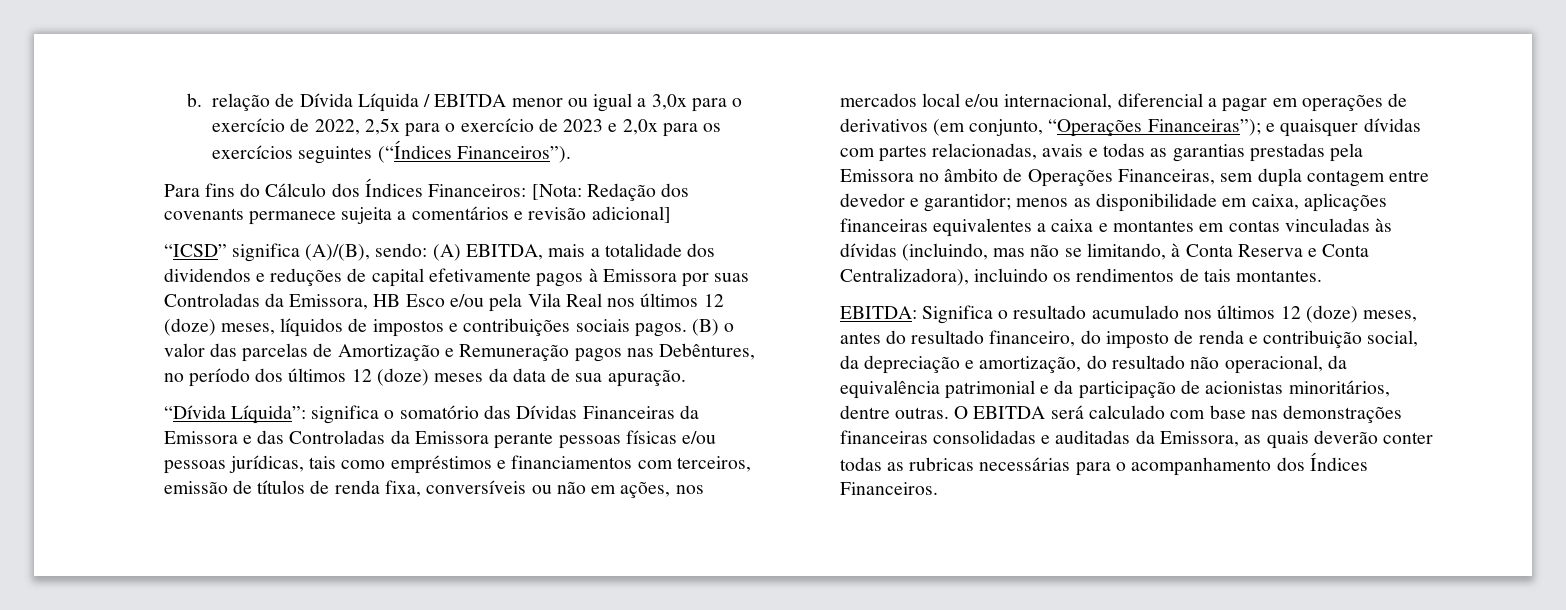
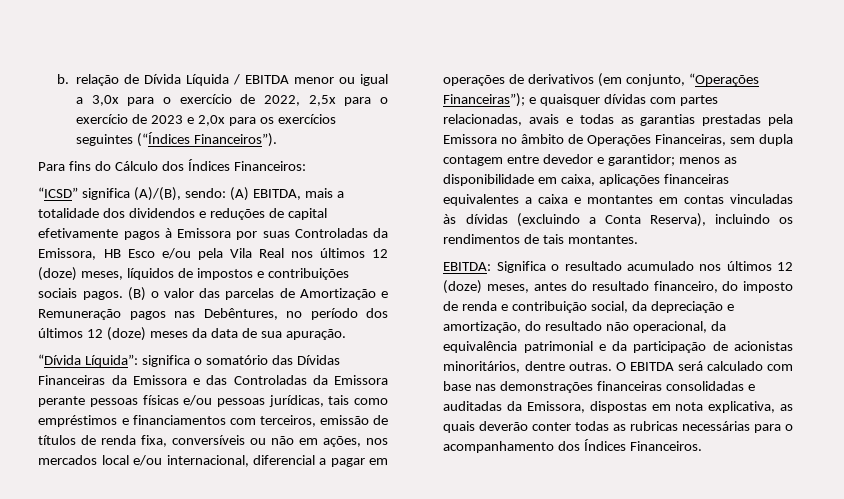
[531,183,690,201] [163,206,671,225] [Nota: Redação dos covenants permanece sujeita a comentários e revisão adicional] -> (306, 166) none
[901,243,1370,261] [839,268,969,286] (incluindo, mas não se limitando, à Conta Reserva e Conta Centralizadora), -> [516,213,706,227] (excluindo a Conta Reserva),
(1239, 439) none -> [589,401,776,413] dispostas em nota explicativa,

